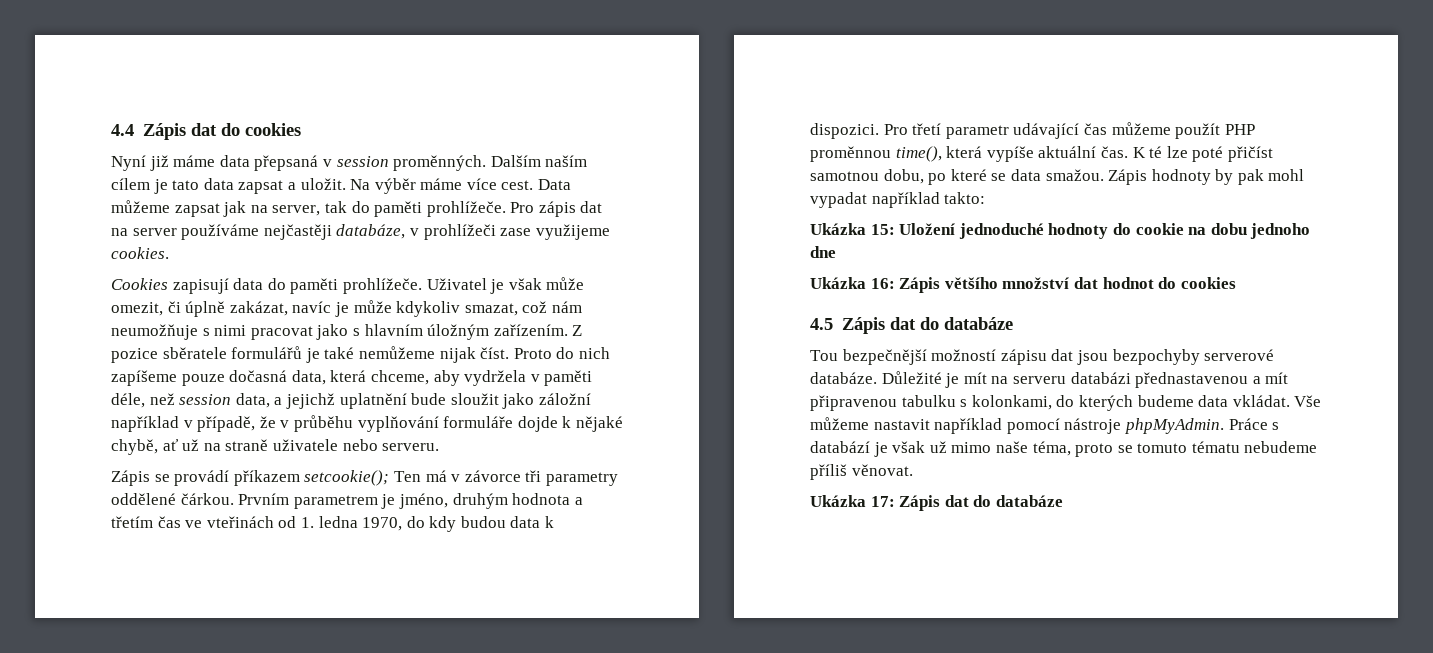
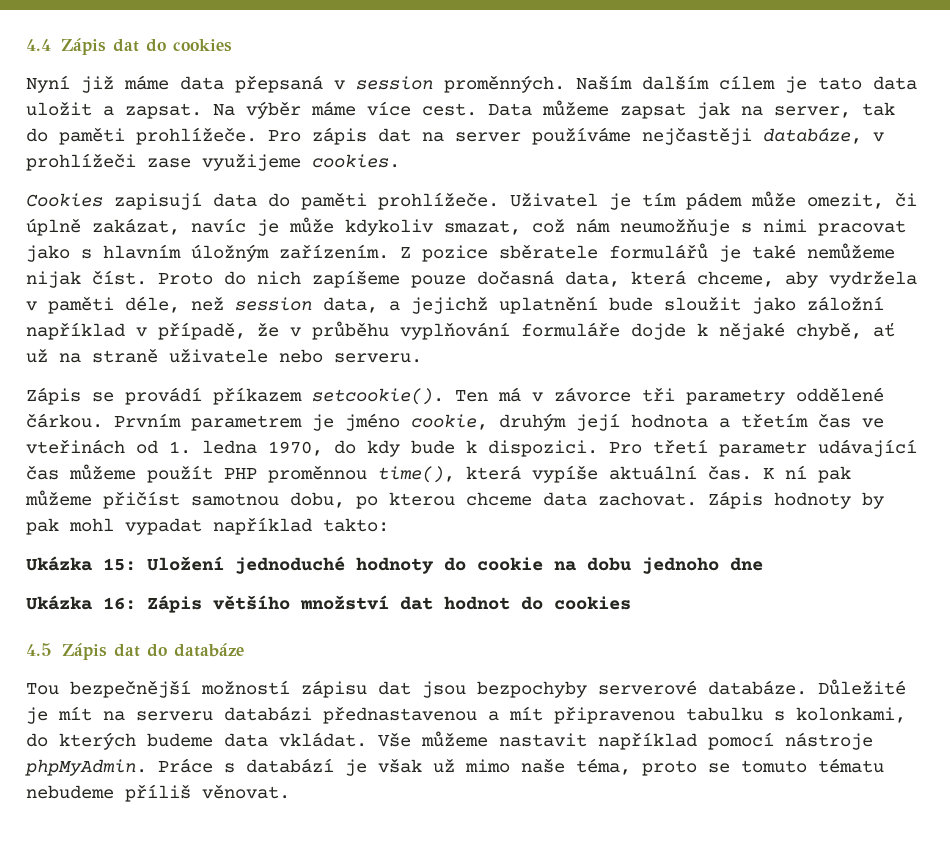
[490,155,588,167] Dalším naším -> [576,75,709,90] Naším dalším
[238,178,346,194] zapsat a uložit. -> [26,102,202,119] uložit a zapsat.
[508,278,542,290] však -> [642,192,742,210] tím pádem
[304,470,390,486] setcookie(); -> [312,388,444,405] setcookie().
[398,493,508,509] jméno, druhým -> [345,413,620,431] jméno cookie, druhým její
[460,516,541,528] budou data -> [411,440,455,454] bude
[1149,146,1224,162] té lze poté -> [785,465,851,483] [25,490,92,506] ní pak můžeme
[950,169,1104,181] které se data smažou. -> [389,492,697,506] kterou chceme data zachovat.
[810,495,1063,511] // Ukázka 17: Zápis dat do databáze -> (290, 791) none

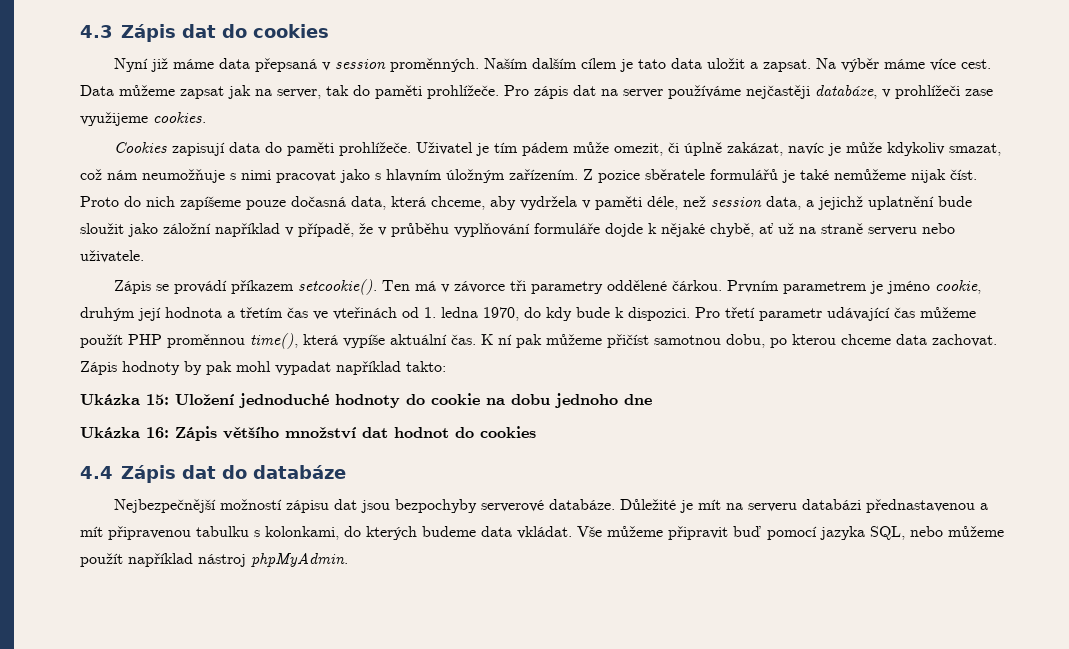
[26,39,51,51] 4.4 -> [80,25,113,38] 4.3
[169,349,422,363] uživatele nebo serveru. -> [868,223,955,236] [80,250,144,263] serveru nebo uživatele.
[26,643,52,656] 4.5 -> [80,466,113,479] 4.4
[26,680,191,698] Tou bezpečnější -> [113,499,216,513] Nejbezpečnější
[499,732,873,750] [25,758,884,776] [26,784,290,802] nastavit například pomocí nástroje phpMyAdmin. Práce s databází je však už mimo naše téma, proto se tomuto tématu nebudeme příliš věnovat. -> [668,526,1004,540] [80,552,348,567] připravit buď pomocí jazyka SQL, nebo můžeme použít například nástroj phpMyAdmin.

